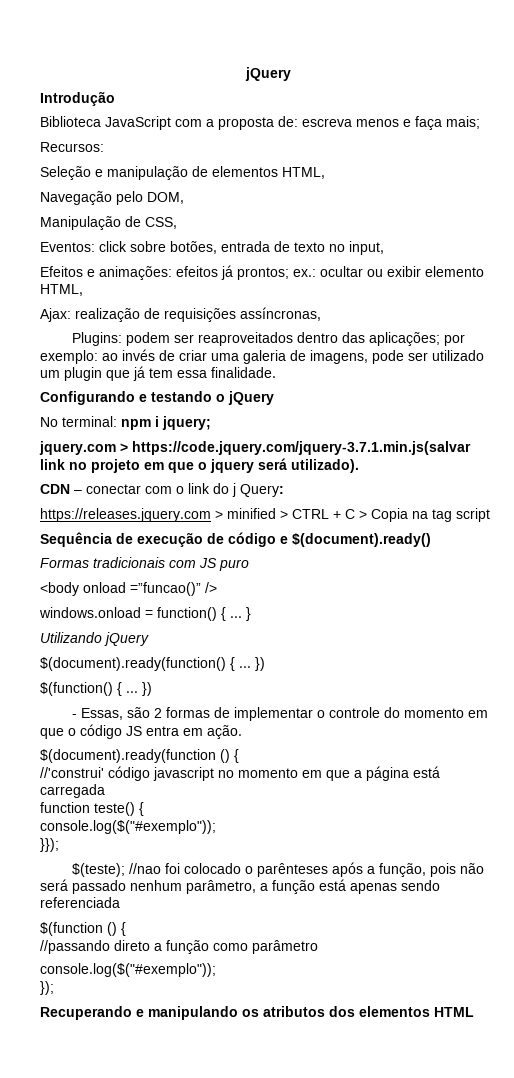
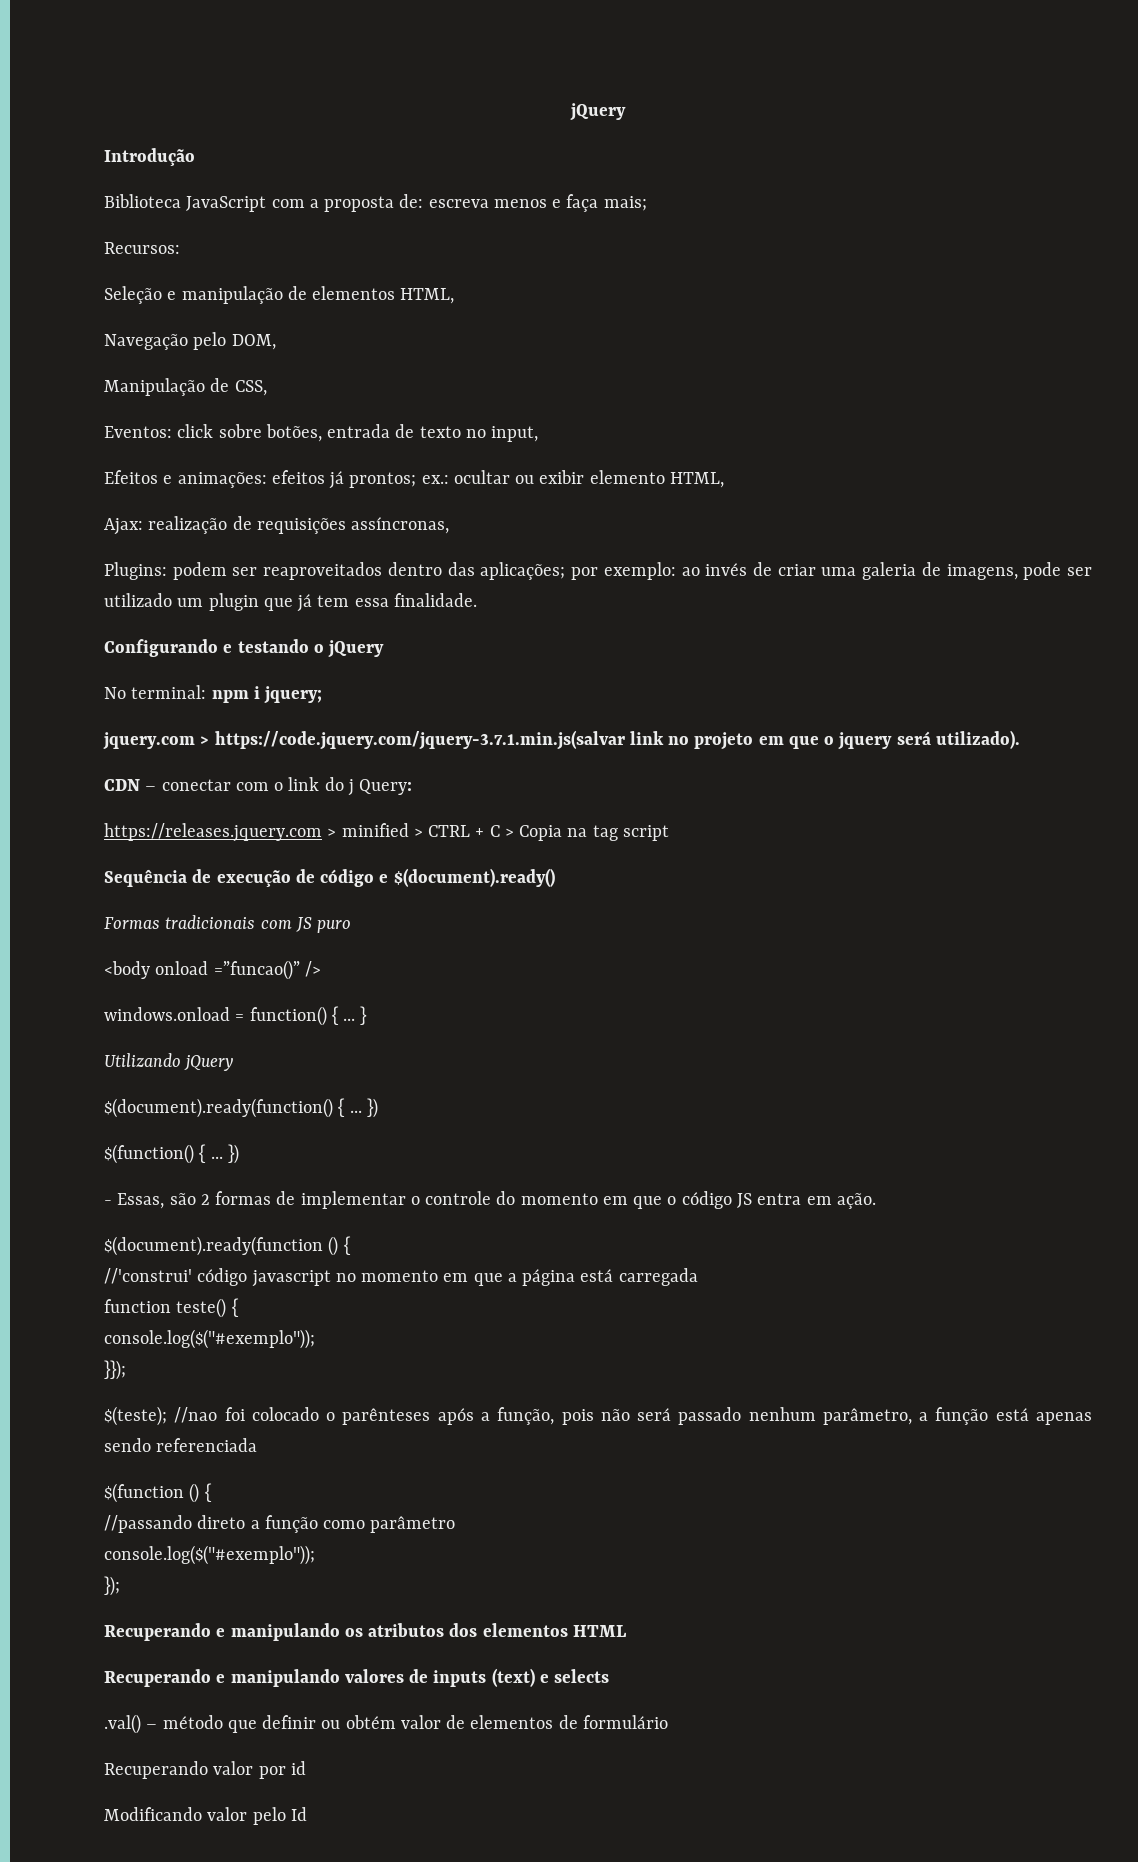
(474, 1012) none -> [104,1668,610,1687] [104,1714,668,1734] [104,1761,306,1779] [104,1807,307,1825] // Recuperando e manipulando valores de inputs (text) e selects // .val() – método que definir ou obtém valor de elementos de formulário // Recuperando valor por id // Modificando valor pelo Id

